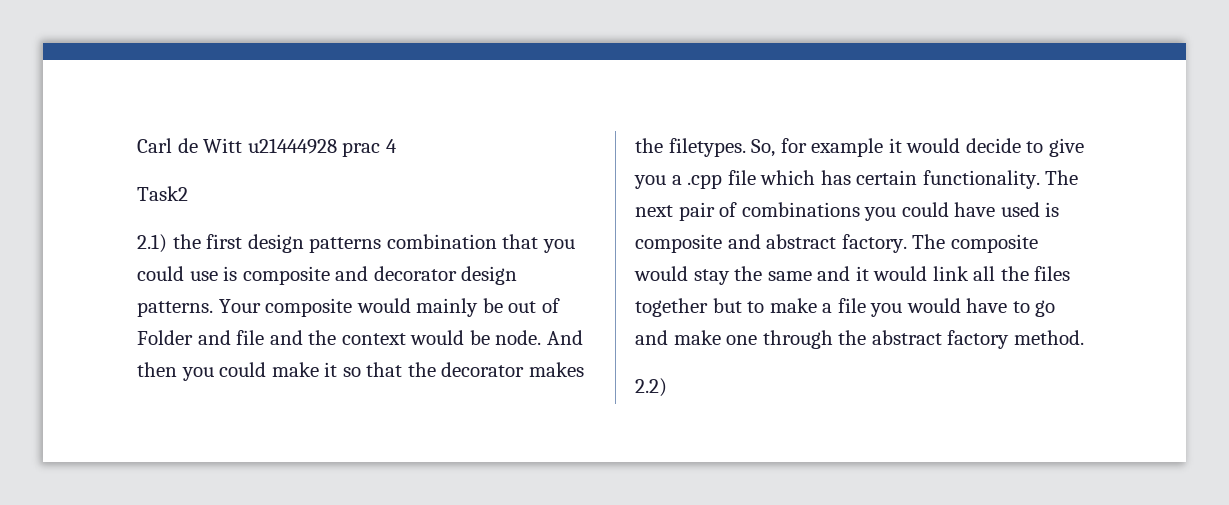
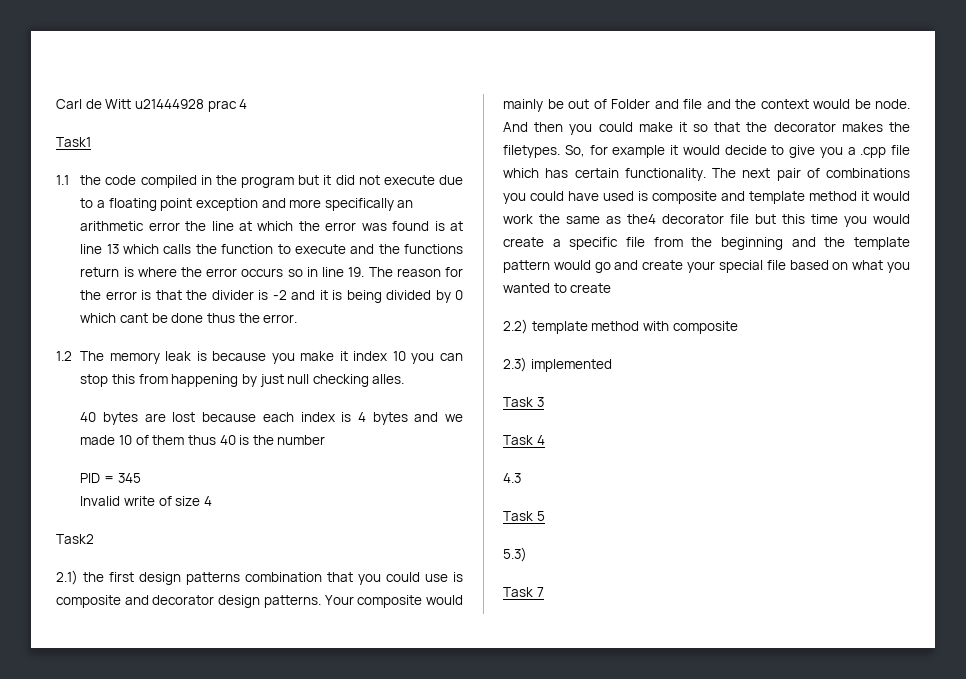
(397, 146) none -> [56,137,91,147] [56,175,463,188] [80,198,414,211] [80,221,464,231] [80,244,463,254] [80,267,463,277] [80,290,464,303] [80,313,298,323] [56,351,463,364] [80,374,405,387] [80,412,463,425] [80,435,326,445] [80,473,141,483] [80,496,212,506] // Task1 // 1.1 the code compiled in the program but it did not execute due to a floating point exception and more specifically an arithmetic error the line at which the error was found is at line 13 which calls the function to execute and the functions return is where the error occurs so in line 19. The reason for the error is that the divider is -2 and it is being divided by 0 which cant be done thus the error. // 1.2 The memory leak is because you make it index 10 you can stop this from happening by just null checking alles. // 40 bytes are lost because each index is 4 bytes and we made 10 of them thus 40 is the number // PID = 345 // Invalid write of size 4
[766,234,1038,253] [634,266,1071,285] [635,298,1056,317] [635,330,1084,349] [635,378,667,397] abstract factory. The composite would stay the same and it would link all the files together but to make a file you would have to go and make one through the abstract factory method. // 2.2) -> [749,191,910,204] [503,214,910,227] [503,237,910,250] [503,260,910,273] [503,283,612,293] [503,319,738,334] [503,357,612,372] [503,397,544,407] [503,435,545,445] [503,473,521,483] [503,511,545,521] [503,547,527,562] [503,587,544,597] template method it would work the same as the4 decorator file but this time you would create a specific file from the beginning and the template pattern would go and create your special file based on what you wanted to create // 2.2) template method with composite // 2.3) implemented // Task 3 // Task 4 // 4.3 // Task 5 // 5.3) // Task 7

